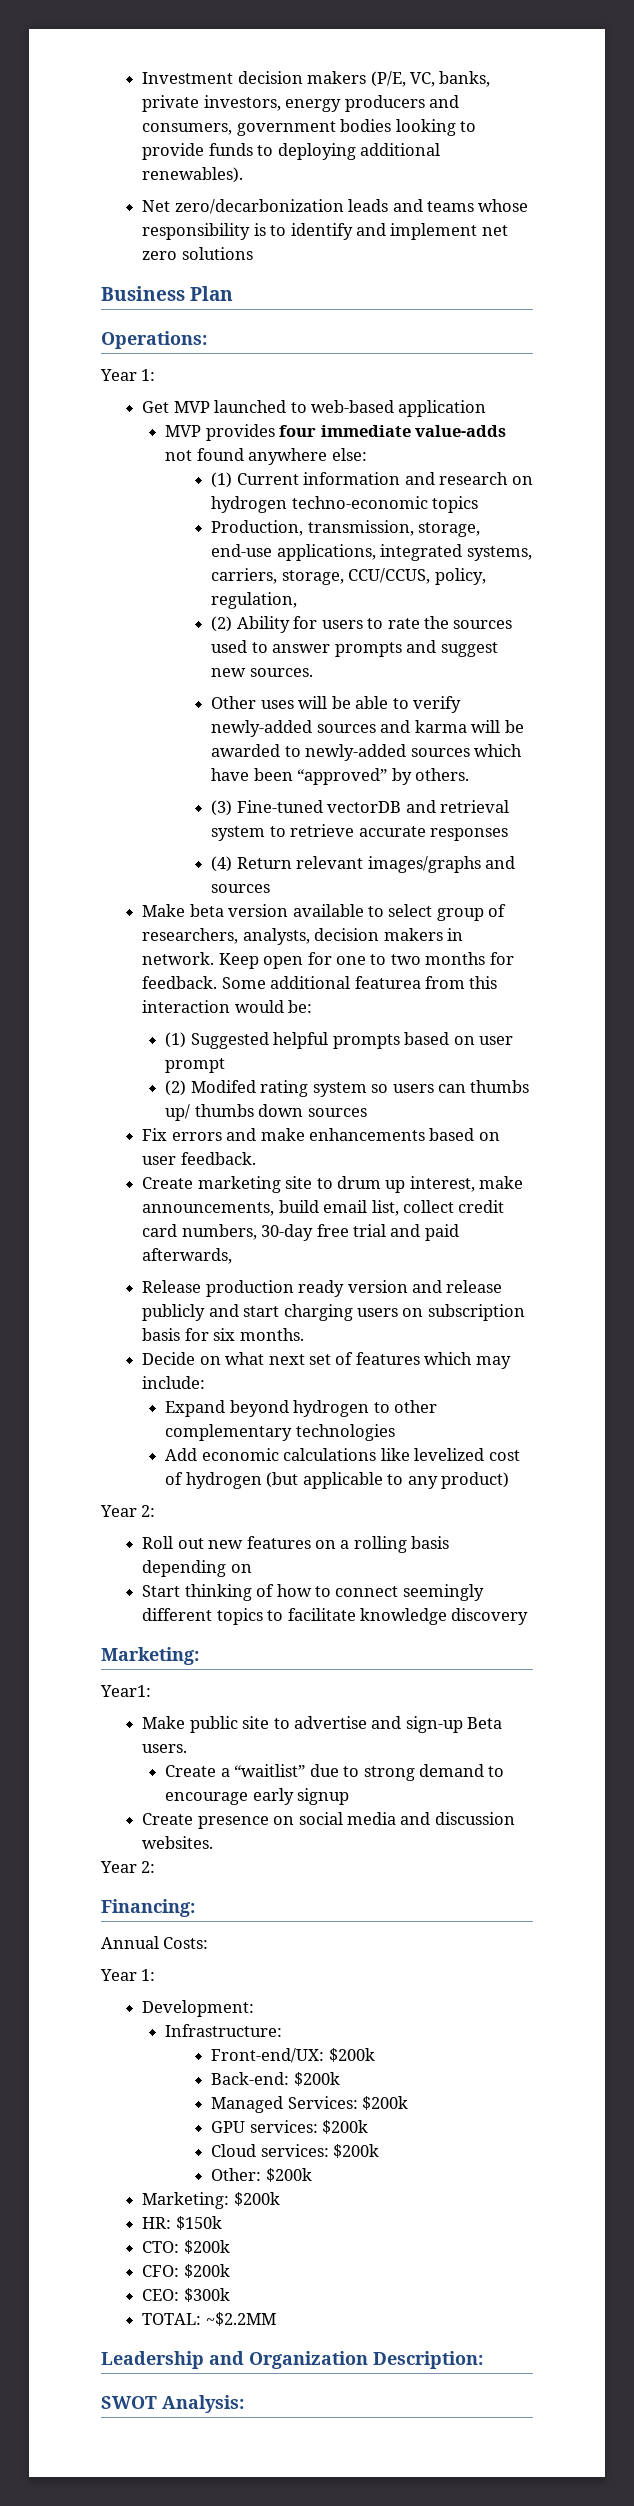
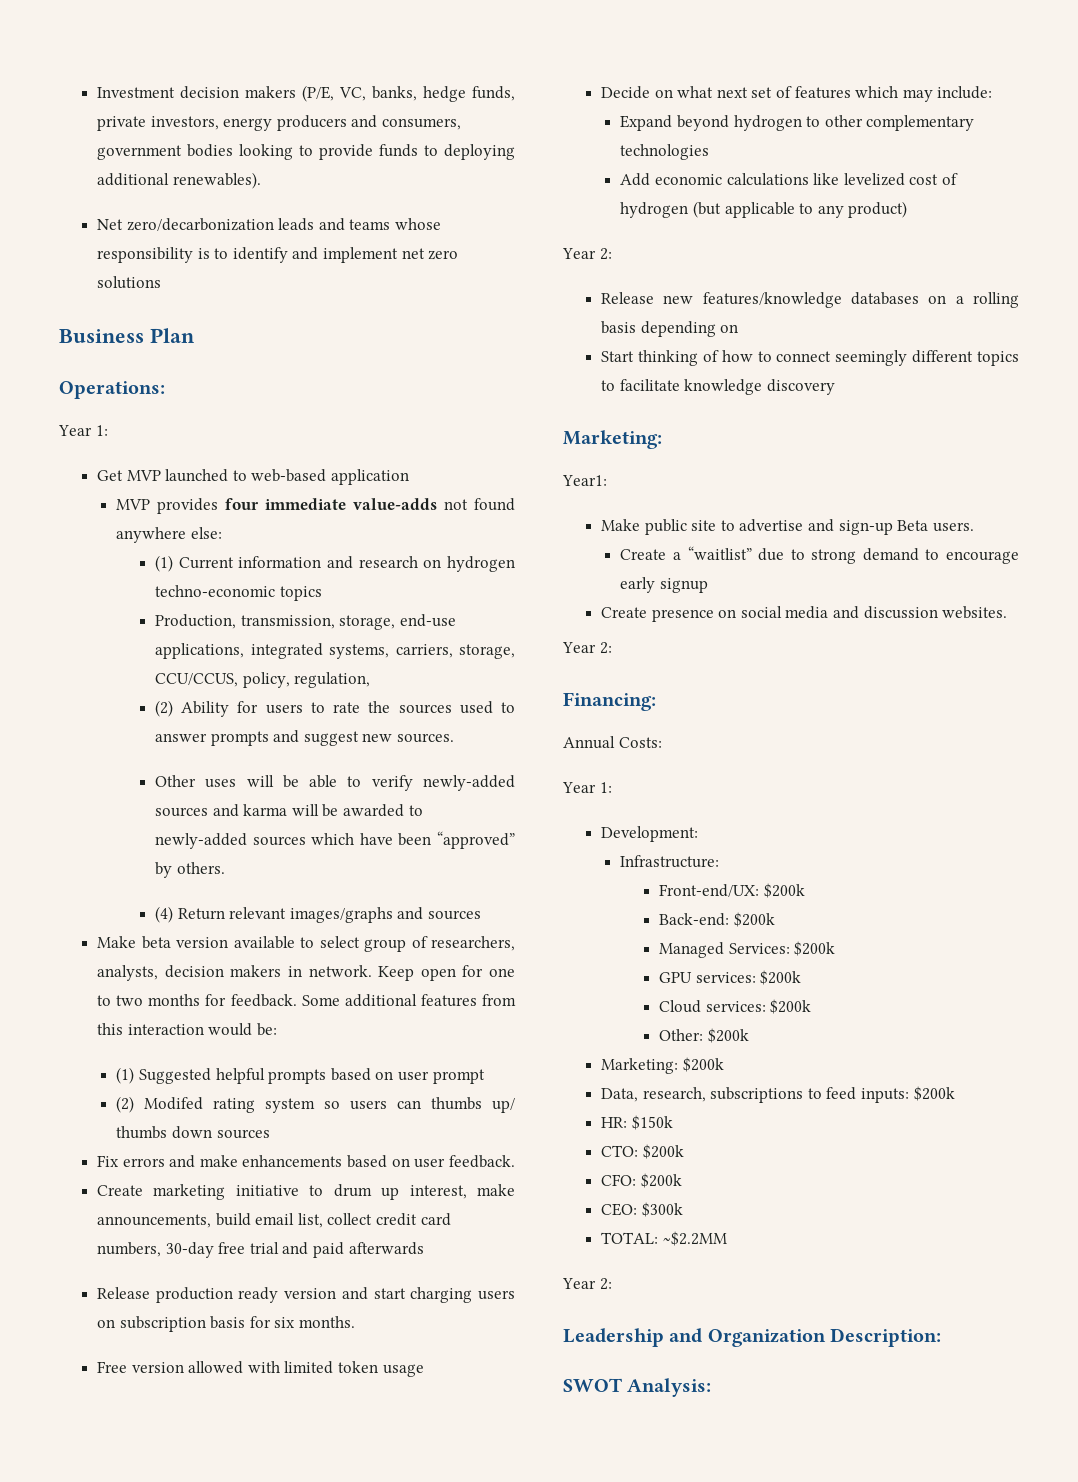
(491, 79) none -> [423,86,515,102] hedge funds,
[211,800,510,816] [211,824,509,841] // (3) Fine-tuned vectorDB and retrieval system to retrieve accurate responses -> (225, 868) none
[354,976,421,989] featurea -> [420,994,477,1007] features
[285,1176,313,1189] site -> [235,1185,299,1196] initiative
[142,1248,233,1264] afterwards, -> [348,1242,424,1255] afterwards
[446,1280,503,1293] [142,1304,239,1321] release publicly and -> (368, 1293) none
(304, 1334) none -> [97,1361,424,1377] // Free version allowed with limited token usage
[142,1536,311,1549] Roll out new features -> [601,292,920,308] Release new features/knowledge databases
(280, 2199) none -> [601,1086,955,1103] // Data, research, subscriptions to feed inputs: $200k
(276, 2319) none -> [562,1278,612,1290] // Year 2:

